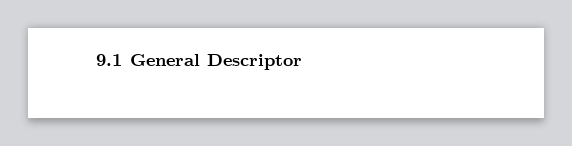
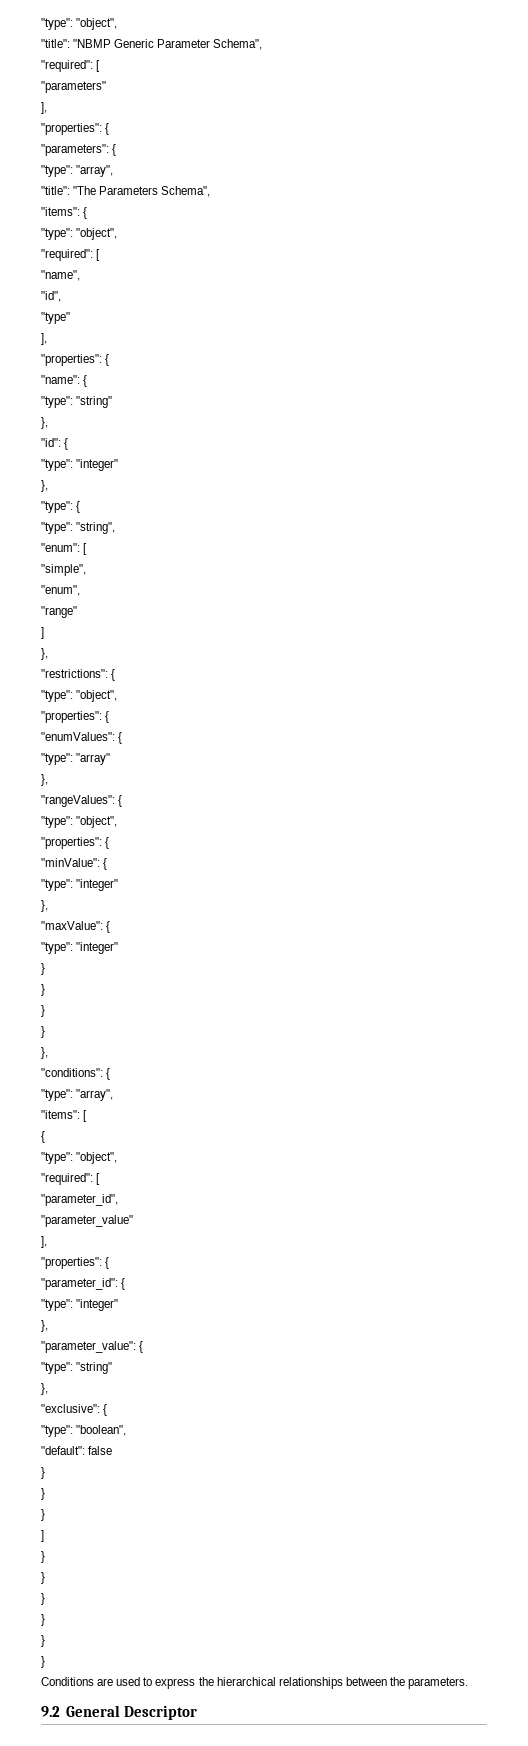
[96,54,122,66] 9.1 -> [41,18,118,30] [41,39,263,50] [41,60,101,72] [41,81,106,93] [41,102,47,114] [41,123,110,135] [41,144,117,156] [41,165,114,177] [41,186,211,197] [41,207,88,219] [41,228,118,240] [41,249,101,261] [41,270,80,281] [41,291,61,302] [41,312,70,324] [41,333,47,345] [41,354,110,366] [41,375,88,387] [41,396,113,408] [41,417,48,429] [41,438,69,450] [41,459,119,471] [41,480,48,492] [41,501,81,513] [41,522,116,534] [41,543,88,555] [41,564,86,576] [41,585,80,596] [41,606,77,618] [41,627,44,639] [41,648,48,660] [41,669,116,681] [41,690,118,702] [41,711,110,723] [41,732,123,744] [41,753,111,765] [41,774,48,786] [41,795,123,807] [41,816,118,828] [41,837,110,849] [41,858,108,870] [41,879,119,891] [41,900,48,912] [41,921,111,933] [41,942,119,954] [41,963,45,975] [41,984,45,996] [41,1005,45,1017] [41,1026,45,1038] [41,1047,48,1059] [41,1068,111,1080] [41,1089,114,1101] [41,1110,88,1122] [41,1131,45,1143] [41,1152,118,1164] [41,1173,101,1185] [41,1194,118,1206] [41,1215,133,1227] [41,1236,47,1248] [41,1257,110,1269] [41,1278,126,1290] [41,1299,119,1311] [41,1320,48,1332] [41,1341,144,1353] [41,1362,113,1374] [41,1383,48,1395] [41,1404,108,1416] [41,1425,127,1437] [41,1446,113,1455] [41,1467,45,1479] [41,1488,45,1500] [41,1509,45,1521] [41,1530,44,1542] [41,1551,45,1563] [41,1572,45,1584] [41,1593,45,1605] [41,1614,45,1626] [41,1635,45,1647] [41,1656,45,1668] [41,1677,469,1689] [41,1706,60,1717] "type": "object", // "title": "NBMP Generic Parameter Schema", // "required": [ // "parameters" // ], // "properties": { // "parameters": { // "type": "array", // "title": "The Parameters Schema", // "items": { // "type": "object", // "required": [ // "name", // "id", // "type" // ], // "properties": { // "name": { // "type": "string" // }, // "id": { // "type": "integer" // }, // "type": { // "type": "string", // "enum": [ // "simple", // "enum", // "range" // ] // }, // "restrictions": { // "type": "object", // "properties": { // "enumValues": { // "type": "array" // }, // "rangeValues": { // "type": "object", // "properties": { // "minValue": { // "type": "integer" // }, // "maxValue": { // "type": "integer" // } // } // } // } // }, // "conditions": { // "type": "array", // "items": [ // { // "type": "object", // "required": [ // "parameter_id", // "parameter_value" // ], // "properties": { // "parameter_id": { // "type": "integer" // }, // "parameter_value": { // "type": "string" // }, // "exclusive": { // "type": "boolean", // "default": false // } // } // } // ] // } // } // } // } // } // } // Conditions are used to express the hierarchical relationships between the parameters. // 9.2

